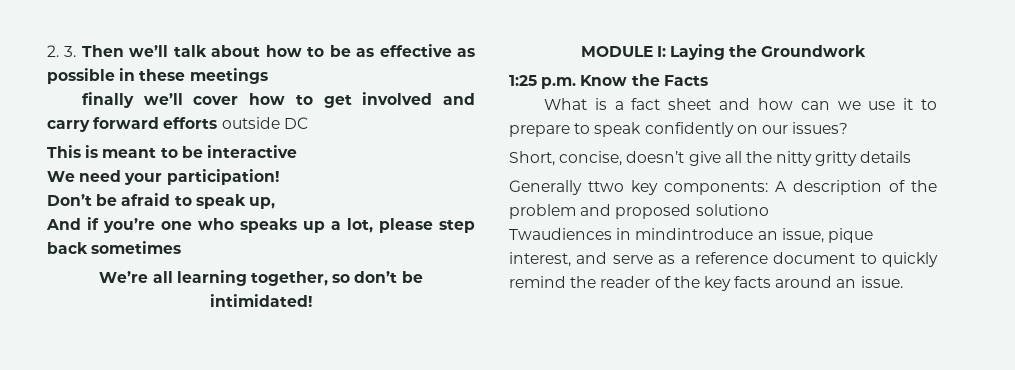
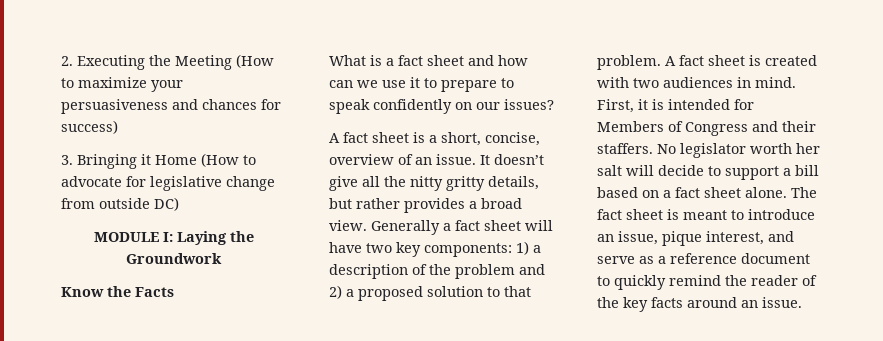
[64,44,475,57] [47,68,268,84] [81,92,476,108] [47,117,308,132] [47,145,297,158] [47,169,279,185] [47,193,275,209] [46,217,475,233] [47,241,182,254] [99,270,423,286] [210,294,312,307] 3. Then we’ll talk about how to be as effective as possible in these meetings // finally we’ll cover how to get involved and carry forward efforts outside DC // This is meant to be interactive // We need your participation! // Don’t be afraid to speak up, // And if you’re one who speaks up a lot, please step back sometimes // We’re all learning together, so don’t be intimidated! -> [77,54,274,70] [61,77,183,92] [61,99,281,114] [61,120,118,134] [61,153,256,169] [61,176,275,191] [61,197,179,211] Executing the Meeting (How to maximize your persuasiveness and chances for success) // 3. Bringing it Home (How to advocate for legislative change from outside DC)
[509,75,577,89] 1:25 p.m. -> (222, 258) none
[509,151,623,166] Short, concise, -> [329,132,540,146] [329,154,490,165] A fact sheet is a short, concise, overview of an issue. It
[860,151,912,163] [509,180,787,195] details // Generally ttwo key components: A -> [488,176,539,190] [329,198,522,213] [329,220,553,235] [329,241,541,257] details, but rather provides a broad view. Generally a fact sheet will have two key components: 1) a
[615,204,769,219] [509,228,754,240] proposed solutiono // Twaudiences in mindintroduce -> [329,285,531,301] [597,55,817,70] [597,77,796,88] [597,99,754,113] [597,121,816,136] [597,143,820,158] [597,165,819,180] [597,187,817,198] [597,209,815,220] 2) a proposed solution to that problem. A fact sheet is created with two audiences in mind. First, it is intended for Members of Congress and their staffers. No legislator worth her salt will decide to support a bill based on a fact sheet alone. The fact sheet is meant to introduce

